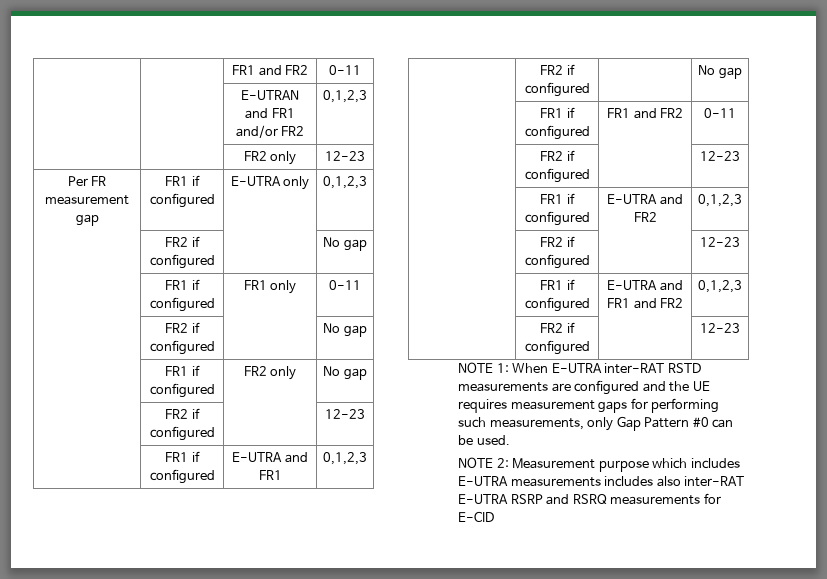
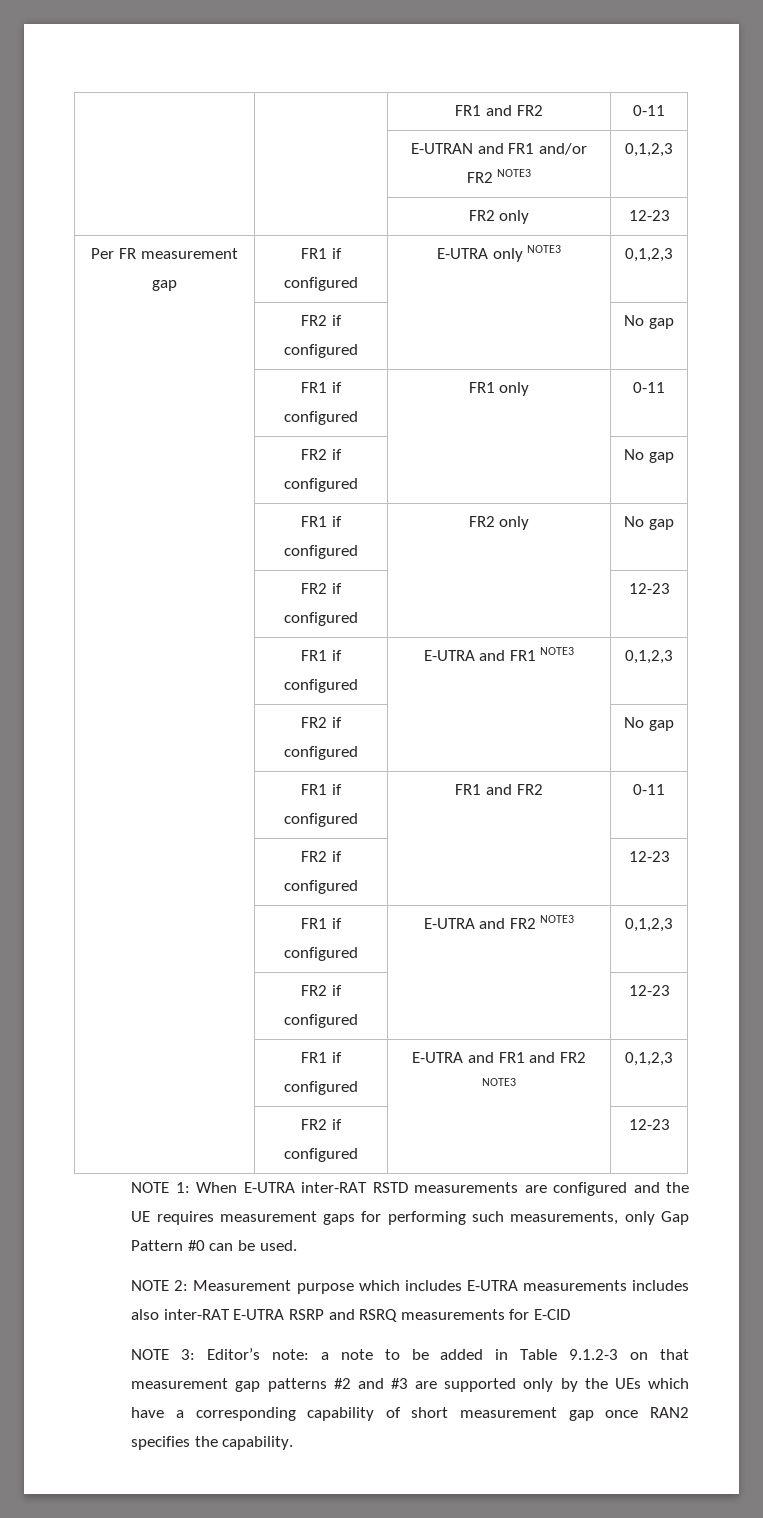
(305, 131) none -> [497,169,532,177] NOTE3
(310, 183) none -> [527,245,562,253] NOTE3
(282, 475) none -> [540,647,575,655] NOTE3
(657, 217) none -> [540,915,575,923] NOTE3
(684, 303) none -> [481,1078,516,1086] NOTE3
(495, 516) none -> [131,1348,690,1360] [131,1378,689,1392] [131,1407,689,1421] [131,1436,294,1450] // NOTE 3: Editor’s note: a note to be added in Table 9.1.2-3 on that measurement gap patterns #2 and #3 are supported only by the UEs which have a corresponding capability of short measurement gap once RAN2 specifies the capability.

